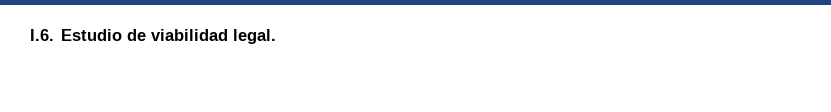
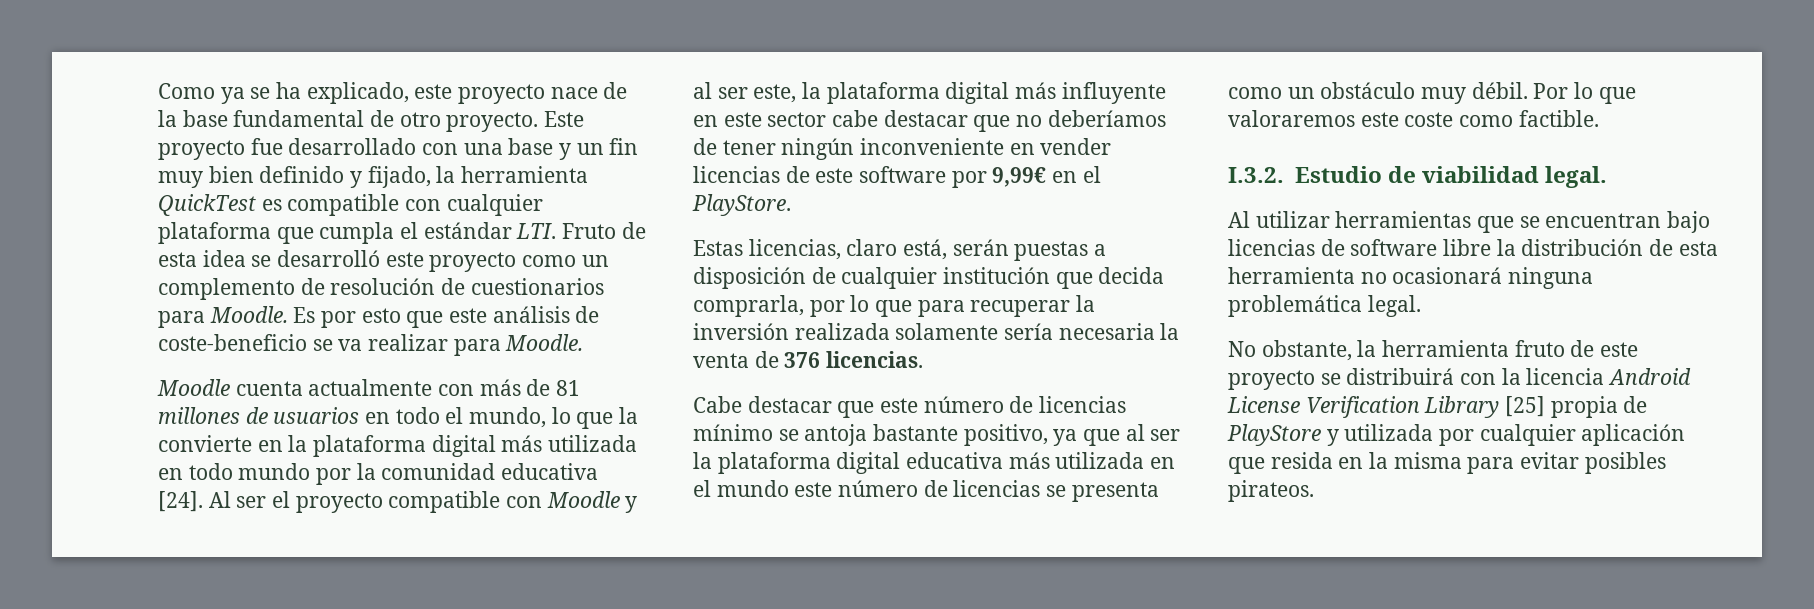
[30,29,276,44] I.6. Estudio de viabilidad legal. -> [158,82,628,104] [158,110,585,132] [158,138,639,160] [158,166,589,188] [158,194,543,216] [158,222,646,244] [158,250,609,272] [158,278,604,300] [158,306,600,328] [158,334,584,356] [157,379,581,396] [158,407,639,429] [158,435,638,457] [158,463,599,485] [158,491,638,513] [693,82,1166,104] [693,110,1166,132] [693,138,1112,160] [693,166,1101,188] [692,194,791,216] [693,239,1107,261] [693,267,1165,289] [693,295,1096,317] [693,323,1180,340] [693,351,924,368] [693,396,1127,418] [693,424,1181,446] [693,452,1176,474] [693,480,1159,502] [1228,82,1636,104] [1228,110,1599,127] [1228,166,1607,188] [1228,211,1711,233] [1228,239,1718,256] [1228,267,1594,289] [1228,295,1421,317] [1228,340,1639,361] [1228,368,1692,390] [1227,396,1648,418] [1227,424,1686,446] [1228,452,1666,474] [1228,480,1314,502] Como ya se ha explicado, este proyecto nace de la base fundamental de otro proyecto. Este proyecto fue desarrollado con una base y un fin muy bien definido y fijado, la herramienta QuickTest es compatible con cualquier plataforma que cumpla el estándar LTI. Fruto de esta idea se desarrolló este proyecto como un complemento de resolución de cuestionarios para Moodle. Es por esto que este análisis de coste-beneficio se va realizar para Moodle. // Moodle cuenta actualmente con más de 81 millones de usuarios en todo el mundo, lo que la convierte en la plataforma digital más utilizada en todo mundo por la comunidad educativa [24]. Al ser el proyecto compatible con Moodle y al ser este, la plataforma digital más influyente en este sector cabe destacar que no deberíamos de tener ningún inconveniente en vender licencias de este software por 9,99€ en el PlayStore. // Estas licencias, claro está, serán puestas a disposición de cualquier institución que decida comprarla, por lo que para recuperar la inversión realizada solamente sería necesaria la venta de 376 licencias. // Cabe destacar que este número de licencias mínimo se antoja bastante positivo, ya que al ser la plataforma digital educativa más utilizada en el mundo este número de licencias se presenta como un obstáculo muy débil. Por lo que valoraremos este coste como factible. // I.3.2. Estudio de viabilidad legal. // Al utilizar herramientas que se encuentran bajo licencias de software libre la distribución de esta herramienta no ocasionará ninguna problemática legal. // No obstante, la herramienta fruto de este proyecto se distribuirá con la licencia Android License Verification Library [25] propia de PlayStore y utilizada por cualquier aplicación que resida en la misma para evitar posibles pirateos.

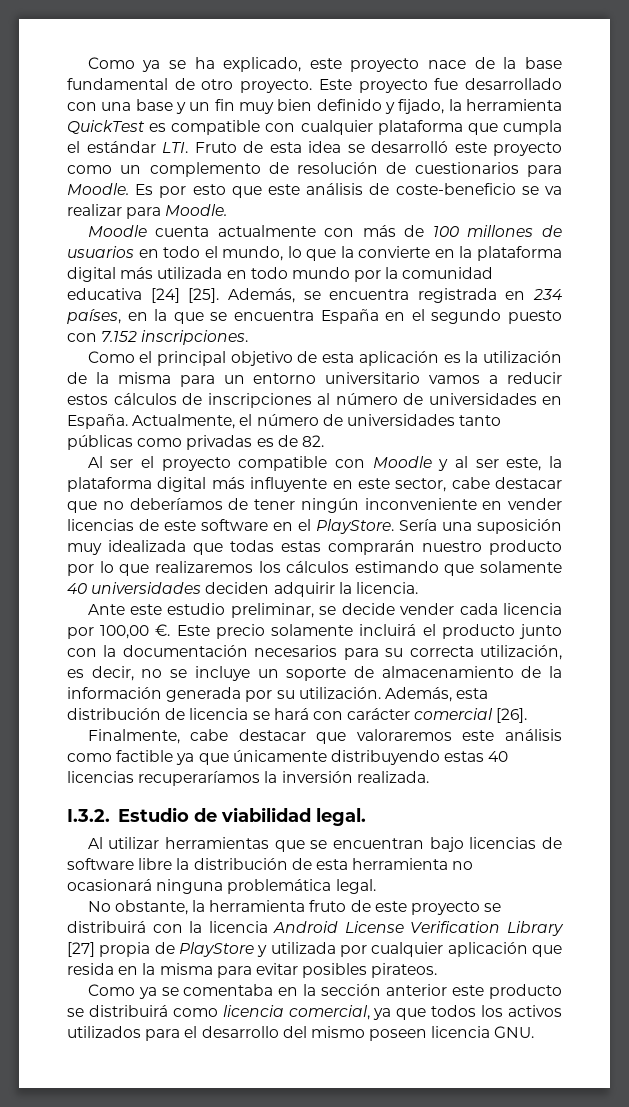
[556,380,581,396] 81 -> [432,226,459,237] 100
[158,491,203,512] [24]. -> [150,288,562,303] [67,309,562,324] [67,330,249,345] [87,351,562,366] [67,372,562,387] [67,393,562,408] [67,414,502,429] [67,435,324,450] [24] [25]. Además, se encuentra registrada en 234 países, en la que se encuentra España en el segundo puesto con 7.152 inscripciones. // Como el principal objetivo de esta aplicación es la utilización de la misma para un entorno universitario vamos a reducir estos cálculos de inscripciones al número de universidades en España. Actualmente, el número de universidades tanto públicas como privadas es de 82. //
[767,112,827,127] sector -> [395,478,447,492] sector,
[951,167,1047,188] por 9,99€ -> (268, 525) none
[693,239,1107,261] [693,267,1165,289] [693,295,1096,317] [693,323,1180,340] [693,351,924,368] [693,396,1127,418] [693,424,1181,446] [693,452,1176,474] [693,480,1159,502] [1228,82,1636,104] [1228,110,1599,127] // Estas licencias, claro está, serán puestas a disposición de cualquier institución que decida comprarla, por lo que para recuperar la inversión realizada solamente sería necesaria la venta de 376 licencias. // Cabe destacar que este número de licencias mínimo se antoja bastante positivo, ya que al ser la plataforma digital educativa más utilizada en el mundo este número de licencias se presenta como un obstáculo muy débil. Por lo que valoraremos este coste como factible. -> [399,519,562,534] [67,540,562,555] [67,561,562,576] [67,582,418,597] [87,603,562,618] [67,624,562,639] [67,645,562,660] [67,666,562,681] [67,687,489,702] [67,708,528,723] [87,729,562,744] [67,750,509,765] [67,771,429,786] Sería una suposición muy idealizada que todas estas comprarán nuestro producto por lo que realizaremos los cálculos estimando que solamente 40 universidades deciden adquirir la licencia. // Ante este estudio preliminar, se decide vender cada licencia por 100,00 €. Este precio solamente incluirá el producto junto con la documentación necesarios para su correcta utilización, es decir, no se incluye un soporte de almacenamiento de la información generada por su utilización. Además, esta distribución de licencia se hará con carácter comercial [26]. // Finalmente, cabe destacar que valoraremos este análisis como factible ya que únicamente distribuyendo estas 40 licencias recuperaríamos la inversión realizada.
[1505,396,1546,417] [25] -> [67,942,95,957] [27]
(1314, 491) none -> [87,984,562,999] [67,1005,563,1020] [67,1026,535,1041] // Como ya se comentaba en la sección anterior este producto se distribuirá como licencia comercial, ya que todos los activos utilizados para el desarrollo del mismo poseen licencia GNU.

